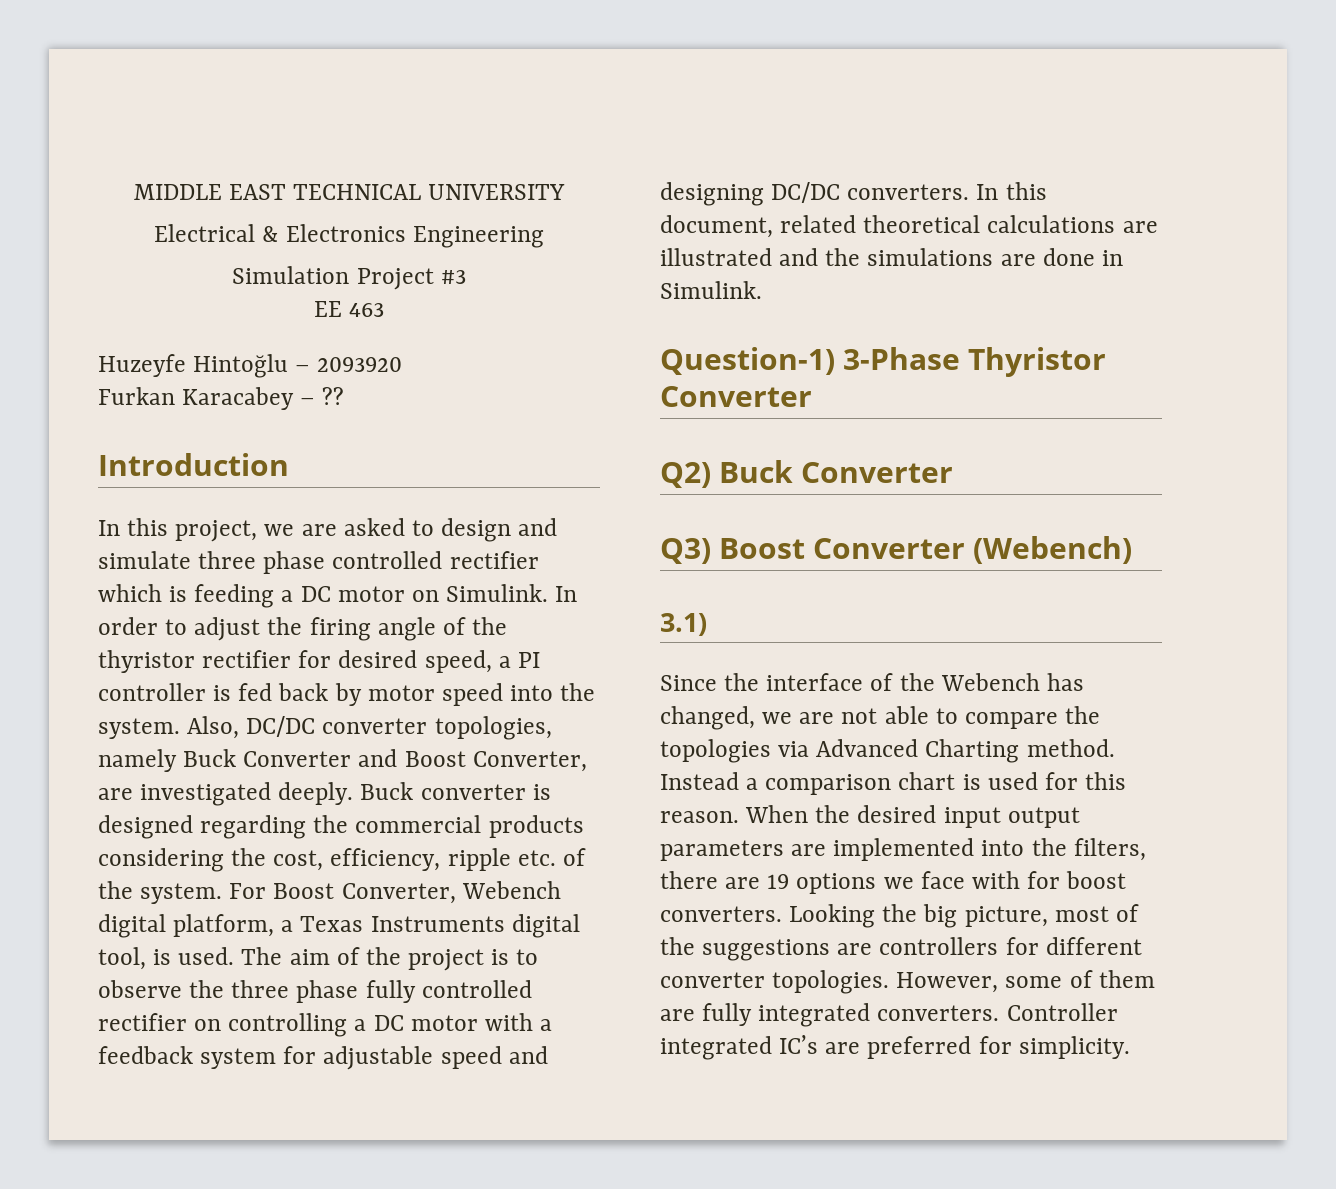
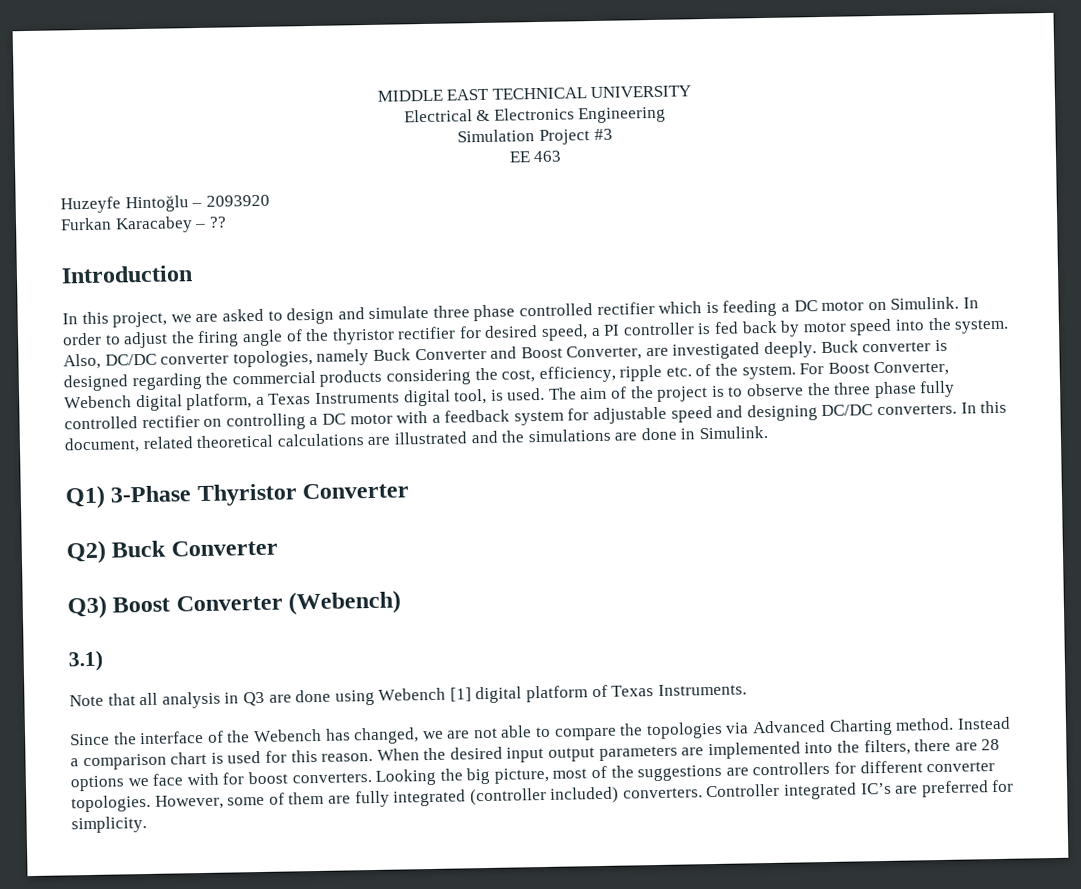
[660,347,835,375] Question-1) -> [65,485,106,510] Q1)
(707, 624) none -> [69,683,747,709] // Note that all analysis in Q3 are done using Webench [1] digital platform of Texas Instruments.
[767,874,790,889] 19 -> [981,738,1001,751] 28
(871, 1015) none -> [469,786,620,806] (controller included)

